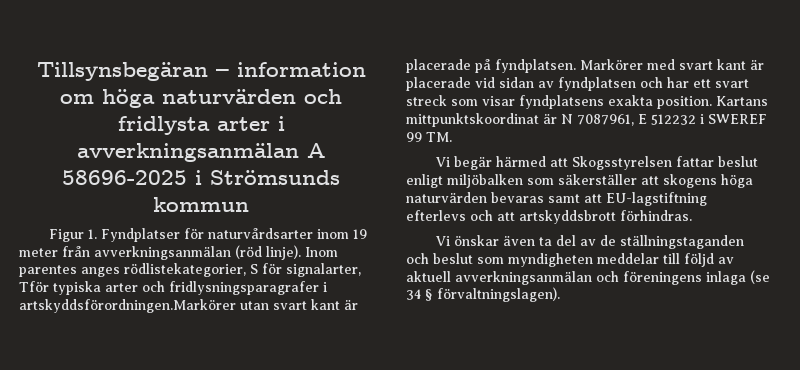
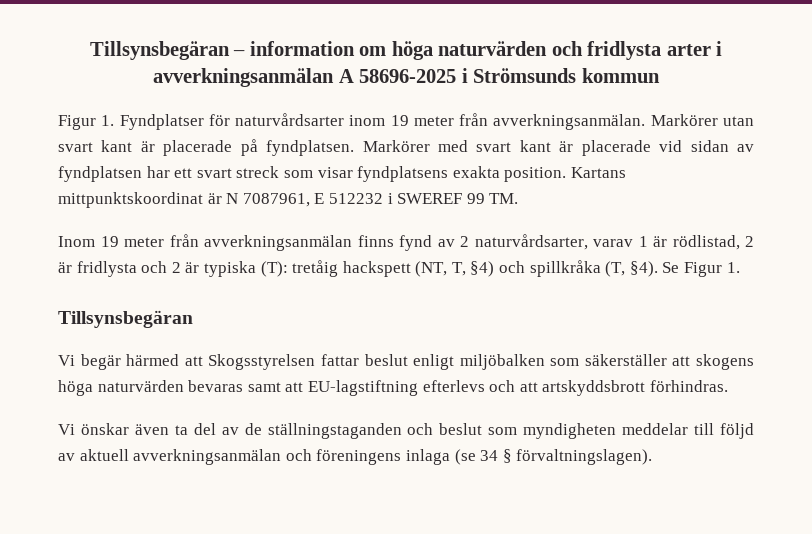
[94,245,338,260] [19,263,361,277] [19,281,327,295] [19,299,236,313] avverkningsanmälan (röd linje). Inom parentes anges rödlistekategorier, S för signalarter, Tför typiska arter och fridlysningsparagrafer i artskyddsförordningen.Markörer -> [493,114,718,130] avverkningsanmälan. Markörer
[640,77,663,88] och -> (142, 174) none
(452, 137) none -> [58,234,754,251] [58,260,740,277] [58,310,193,328] // Inom 19 meter från avverkningsanmälan finns fynd av 2 naturvårdsarter, varav 1 är rödlistad, 2 är fridlysta och 2 är typiska (T): tretåig hackspett (NT, T, §4) och spillkråka (T, §4). Se Figur 1. // Tillsynsbegäran

